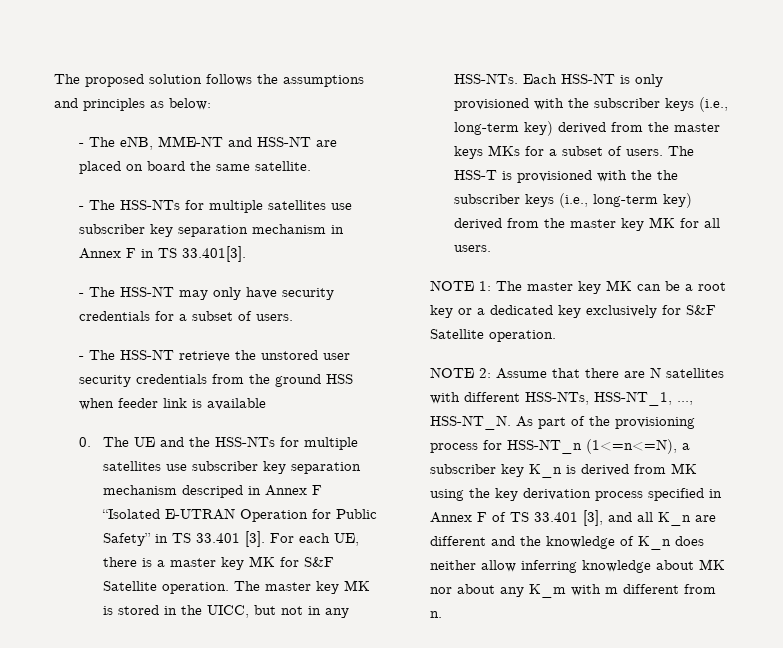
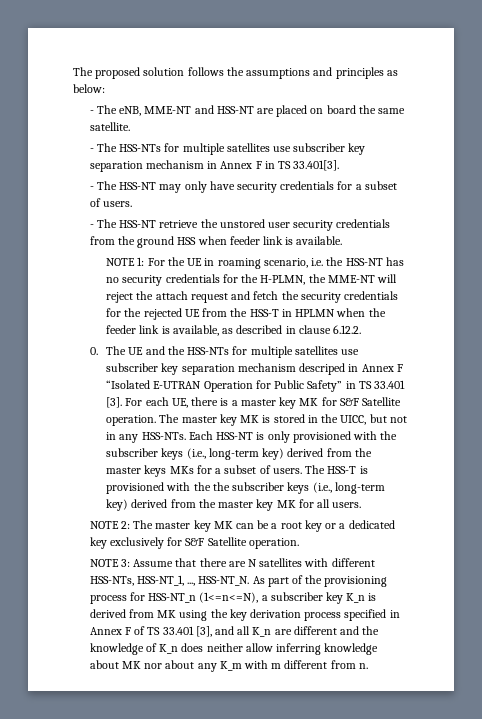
[206,398,266,410] available -> [296,236,343,245] [106,257,404,269] [106,274,398,286] [106,291,399,303] [106,308,386,320] [106,325,362,336] available. // NOTE 1: For the UE in roaming scenario, i.e. the HSS-NT has no security credentials for the H-PLMN, the MME-NT will reject the attach request and fetch the security credentials for the rejected UE from the HSS-T in HPLMN when the feeder link is available, as described in clause 6.12.2.
[478,281,491,291] 1: -> [120,521,130,529] 2:
[478,368,491,378] 2: -> [120,559,130,567] 3:

